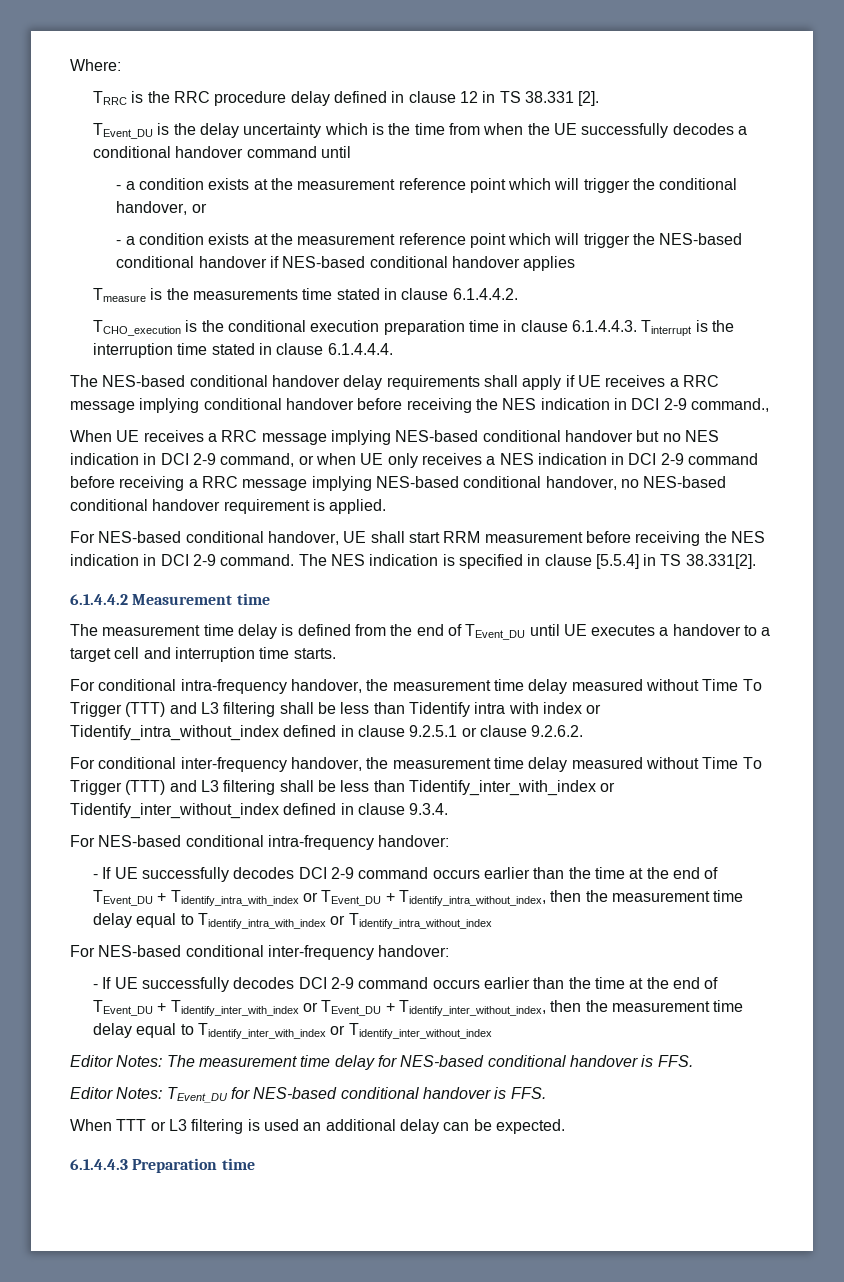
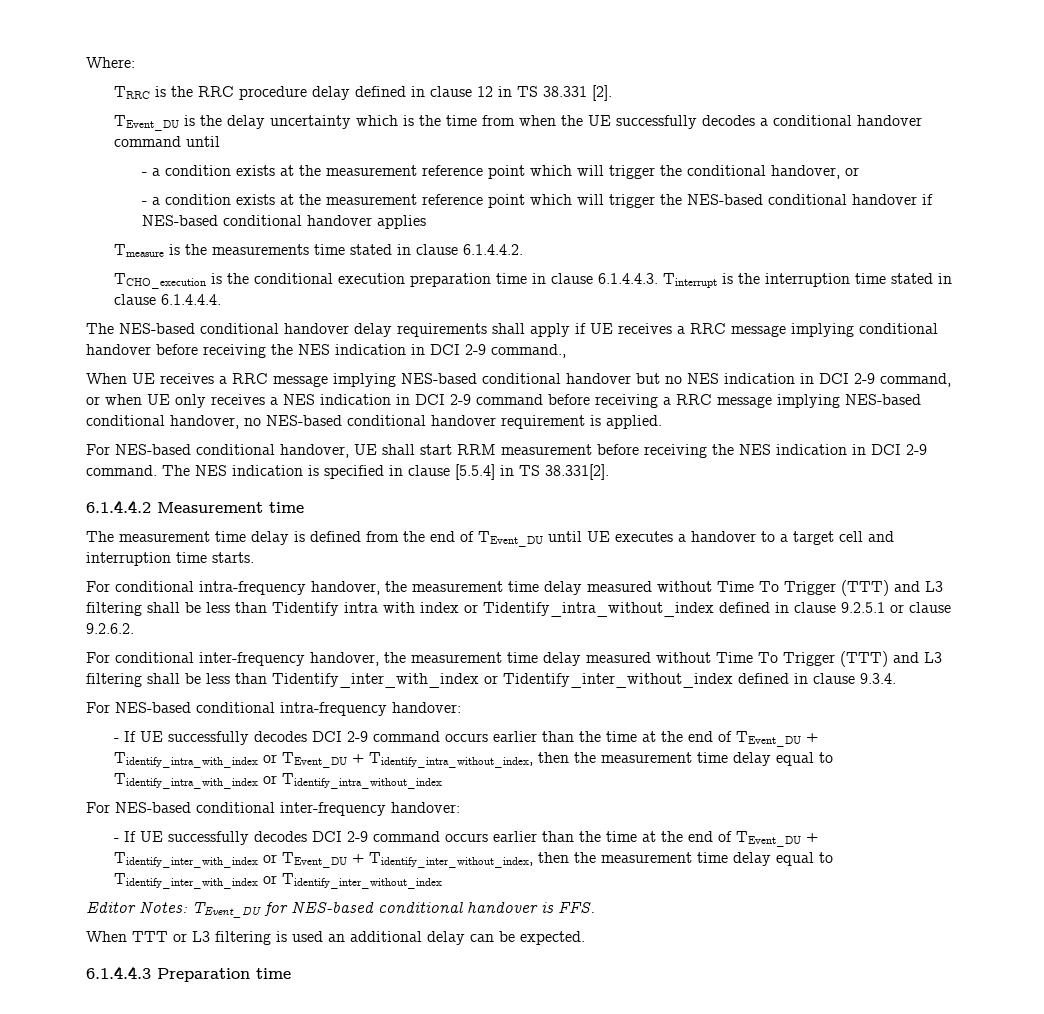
[70,1055,693,1070] // Editor Notes: The measurement time delay for NES-based conditional handover is FFS. -> (443, 881) none

